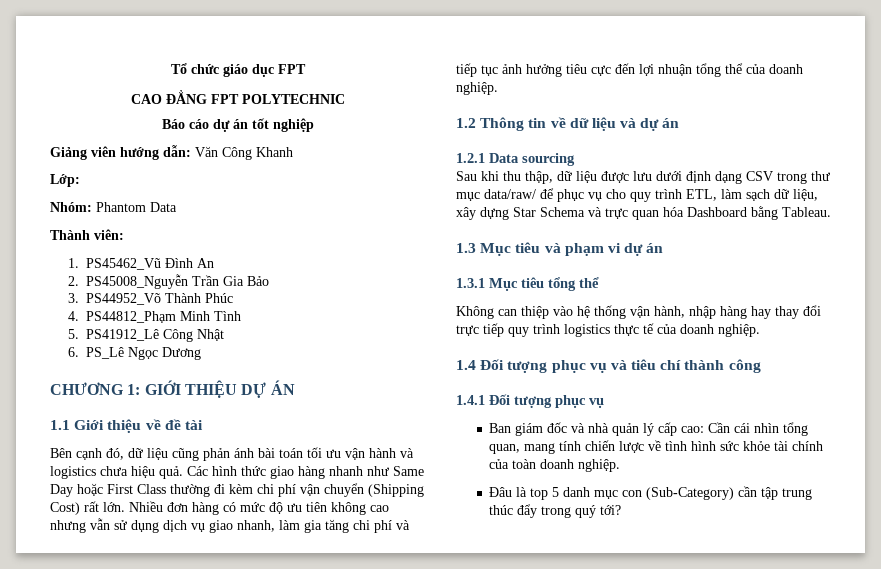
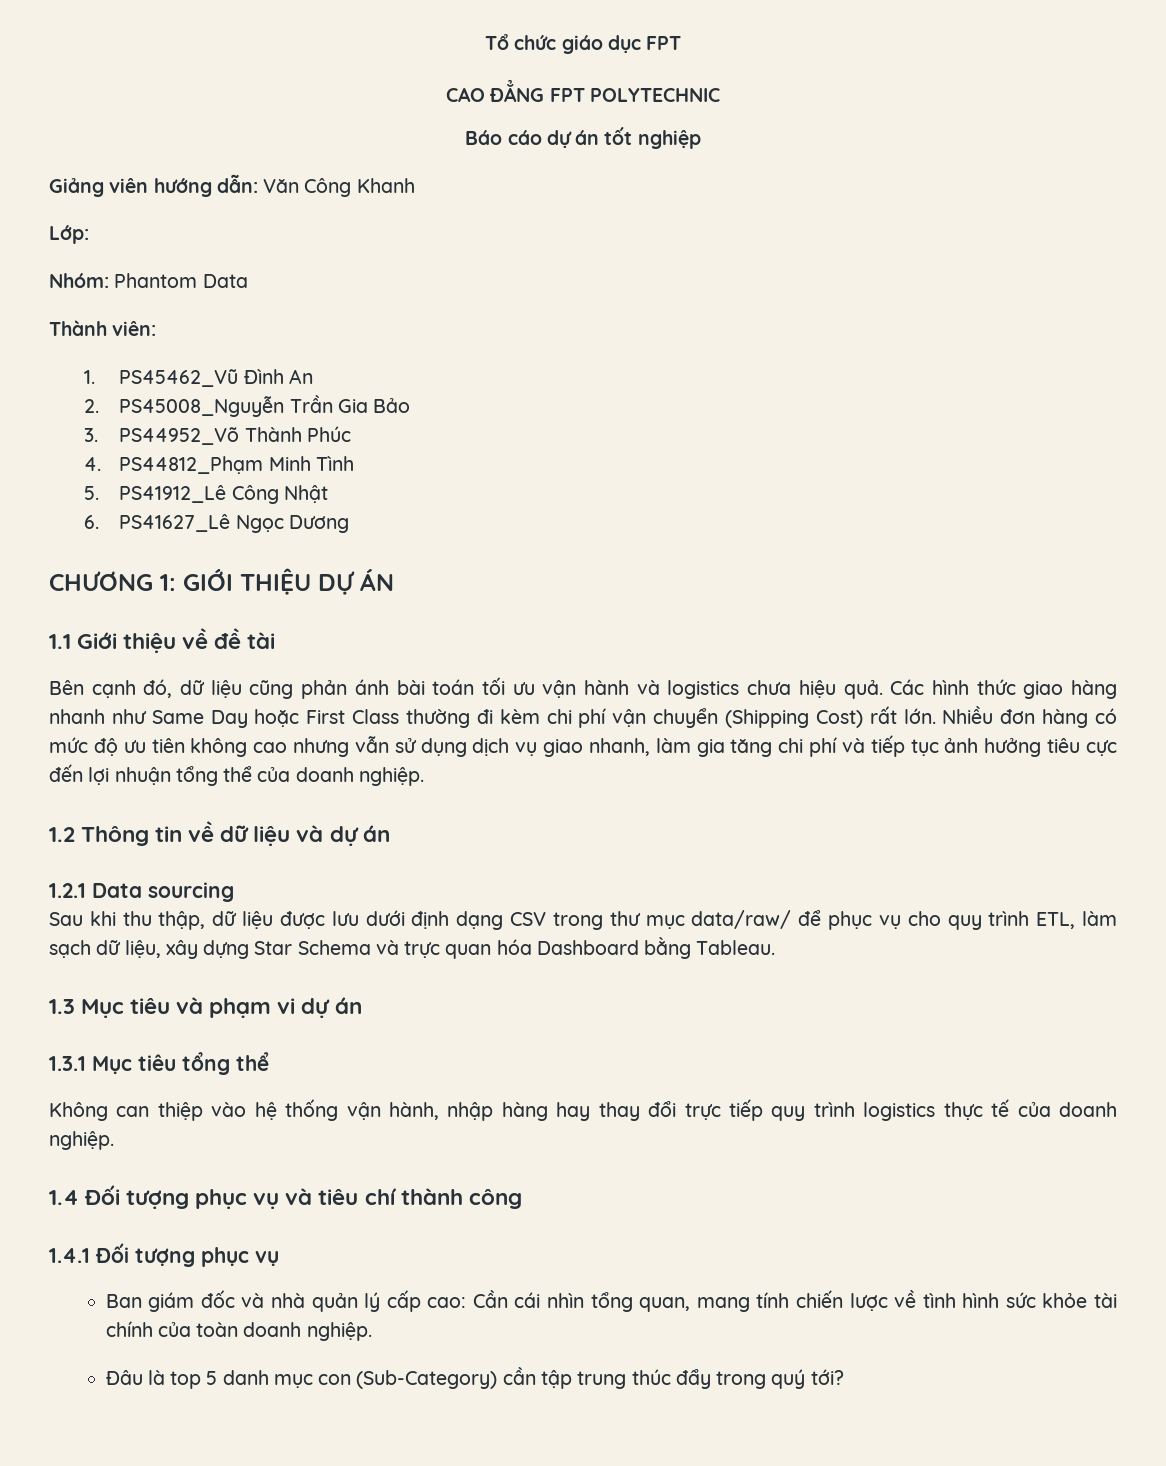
[86,347,125,359] PS_Lê -> [119,514,231,532] PS41627_Lê

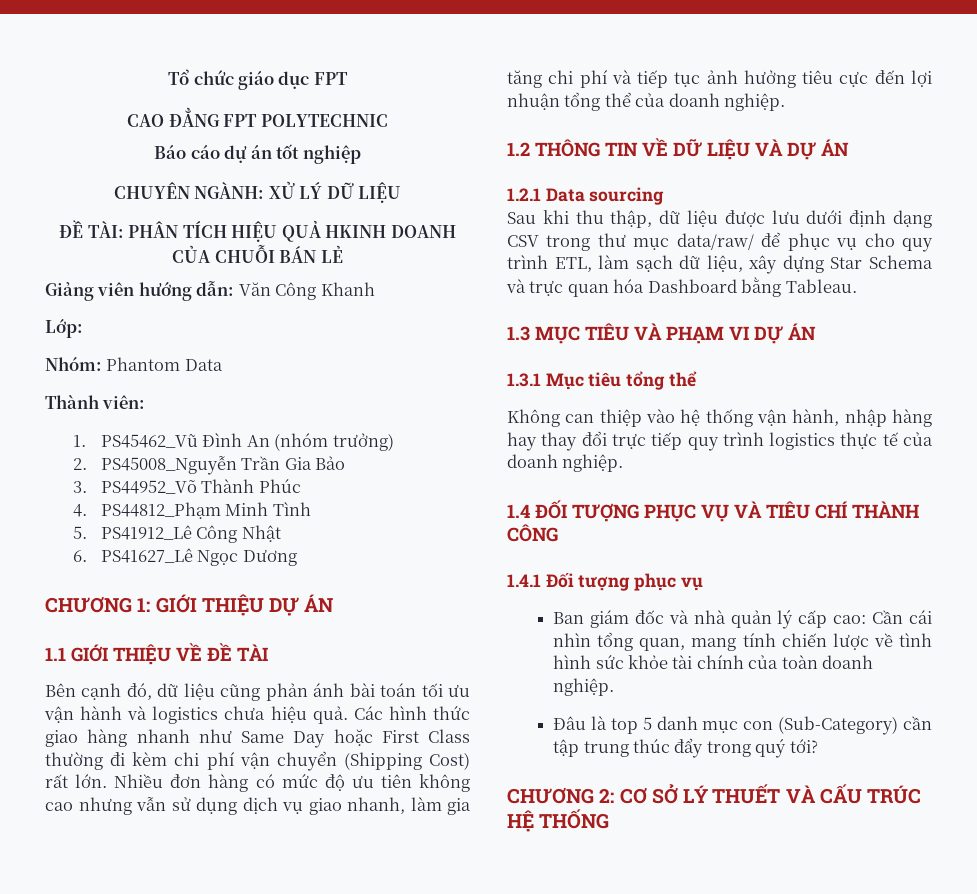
(701, 139) none -> [113,181,402,203] [59,220,456,242] [172,244,343,263] // CHUYÊN NGÀNH: XỬ LÝ DỮ LIỆU // ĐỀ TÀI: PHÂN TÍCH HIỆU QUẢ HKINH DOANH CỦA CHUỖI BÁN LẺ
(313, 376) none -> [274,433,394,451] (nhóm trưởng)
[77,628,276,653] Giới thiệu về đề tài -> [71,643,268,665] GIỚI THIỆU VỀ ĐỀ TÀI
[81,821,390,846] Thông tin về dữ liệu và dự án -> [535,138,849,160] THÔNG TIN VỀ DỮ LIỆU VÀ DỰ ÁN
[81,997,362,1018] Mục tiêu và phạm vi dự án -> [535,323,816,344] MỤC TIÊU VÀ PHẠM VI DỰ ÁN
[84,1185,522,1209] Đối tượng phục vụ và tiêu chí thành công -> [535,500,919,522] [507,524,558,542] ĐỐI TƯỢNG PHỤC VỤ VÀ TIÊU CHÍ THÀNH CÔNG
(844, 1377) none -> [507,784,922,804] [507,809,610,832] // CHƯƠNG 2: CƠ SỞ LÝ THUẾT VÀ CẤU TRÚC HỆ THỐNG

